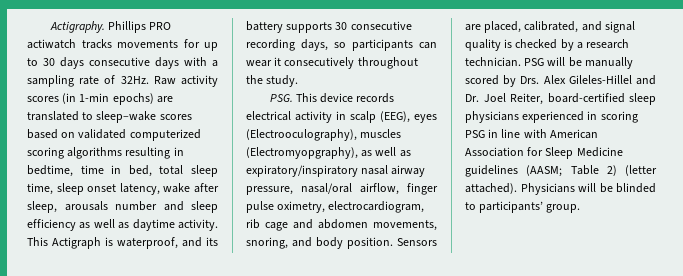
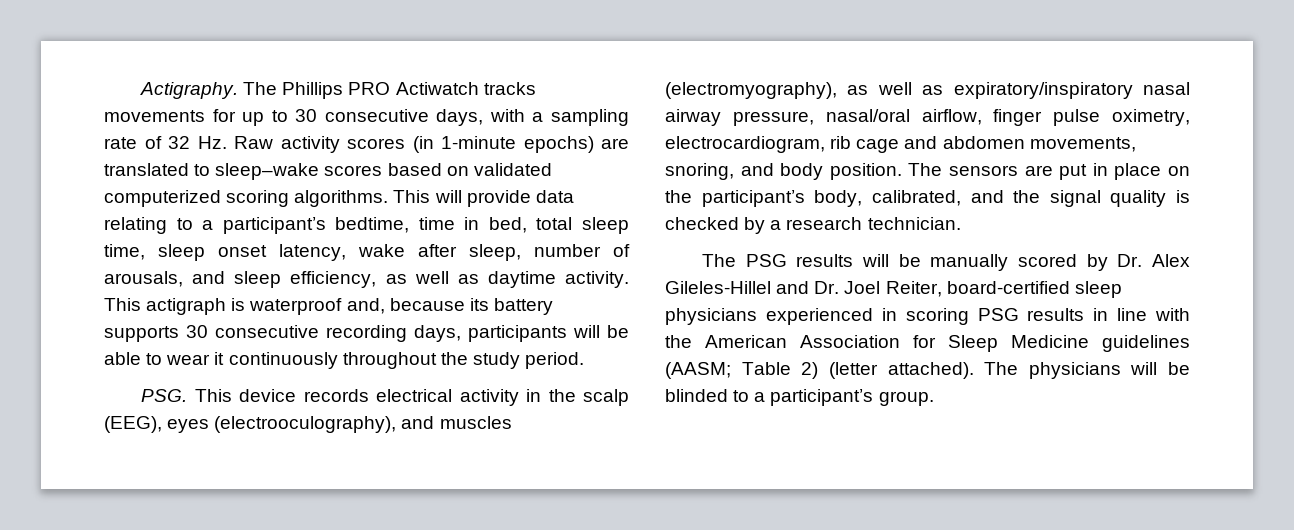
(105, 27) none -> [243,82,278,95] The
[27,39,76,49] actiwatch -> [395,82,479,95] Actiwatch
[60,57,179,69] days consecutive days -> [324,109,484,126] consecutive days,
[120,76,149,84] 32Hz. -> [168,136,227,149] 32 Hz.
[79,93,110,102] 1-min -> [441,136,516,149] 1-minute
[67,147,184,159] algorithms resulting in -> [294,190,574,207] [104,217,326,234] algorithms. This will provide data relating to a participant’s
[64,201,157,211] arousals number -> [534,244,630,257] [104,271,183,287] number of arousals,
[27,219,76,231] efficiency -> [290,271,377,288] efficiency,
[52,237,202,249] Actigraph is waterproof, and -> [146,298,465,315] actigraph is waterproof and, because
[334,39,437,51] so participants can -> [468,325,629,342] [104,352,163,365] participants will be able to
[284,57,355,69] consecutively -> [228,352,338,369] continuously
[266,75,299,87] study. -> [472,352,585,369] study period.
(346, 115) none -> [548,389,576,402] the
[246,129,402,141] [246,147,358,159] (Electrooculography), muscles (Electromyopgraphy), -> [214,416,512,433] [665,82,837,99] (electrooculography), and muscles (electromyography),
[397,238,437,246] [465,21,522,33] Sensors are placed, -> [908,163,1190,180] [665,190,863,207] The sensors are put in place on the participant’s body,
(602, 26) none -> [1013,190,1041,203] the
[524,58,545,66] PSG -> [702,254,854,267] // The PSG results
[520,76,540,84] Drs. -> [1117,254,1143,267] Dr.
(485, 134) none -> [1027,308,1085,321] results
(547, 133) none -> [665,335,692,348] the
[520,183,575,195] Physicians -> [984,362,1121,379] The physicians
[479,201,544,213] participants’ -> [754,389,874,406] a participant’s

